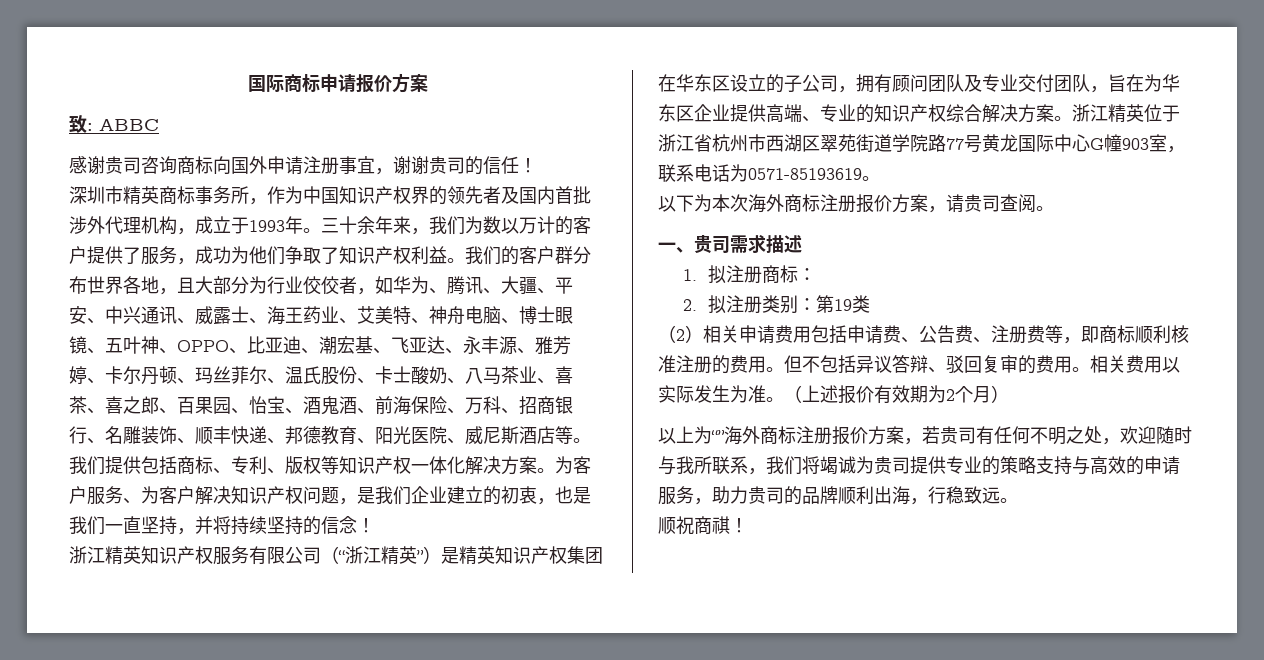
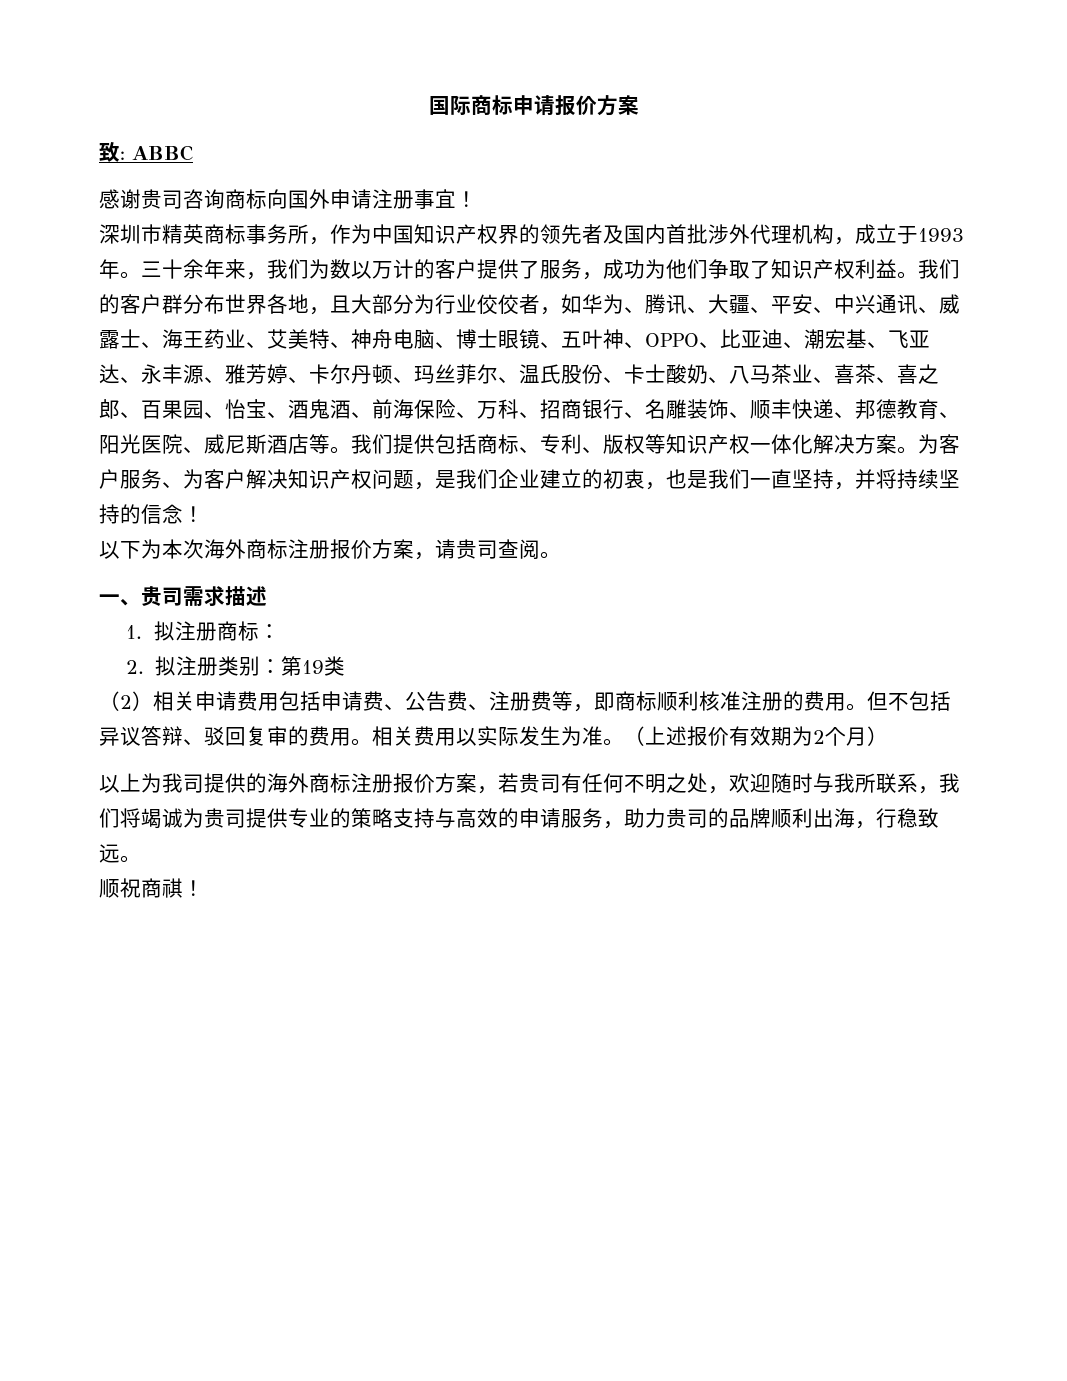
[375,156,519,175] ，谢谢贵司的信任 -> (456, 198) none
[69,546,603,565] [658,74,1180,93] [658,104,1180,123] [658,134,1185,153] [658,164,880,182] // 浙江精英知识产权服务有限公司（“浙江精英”）是精英知识产权集团在华东区设立的子公司，拥有顾问团队及专业交付团队，旨在为华东区企业提供高端、专业的知识产权综合解决方案。浙江精英位于浙江省杭州市西湖区翠苑街道学院路77号黄龙国际中心G幢903室，联系电话为0571-85193619。 -> (204, 514) none
[711,430,725,442] “” -> [162,773,267,793] 我司提供的

